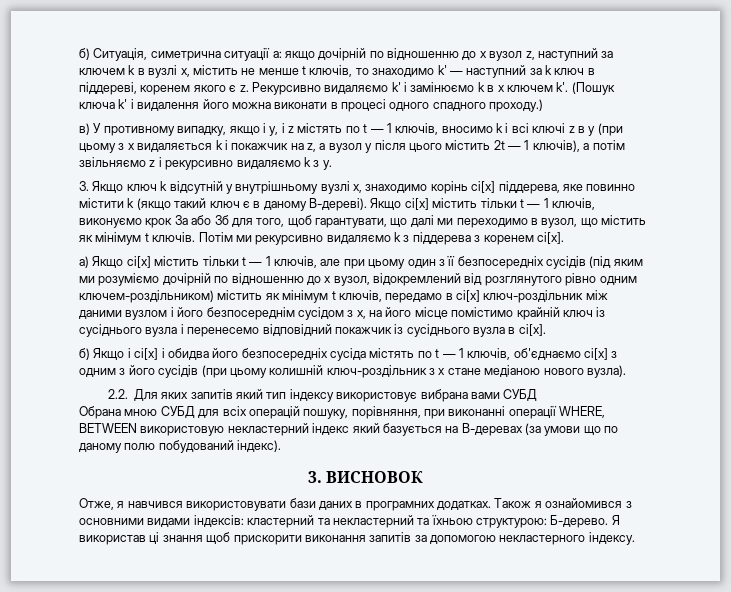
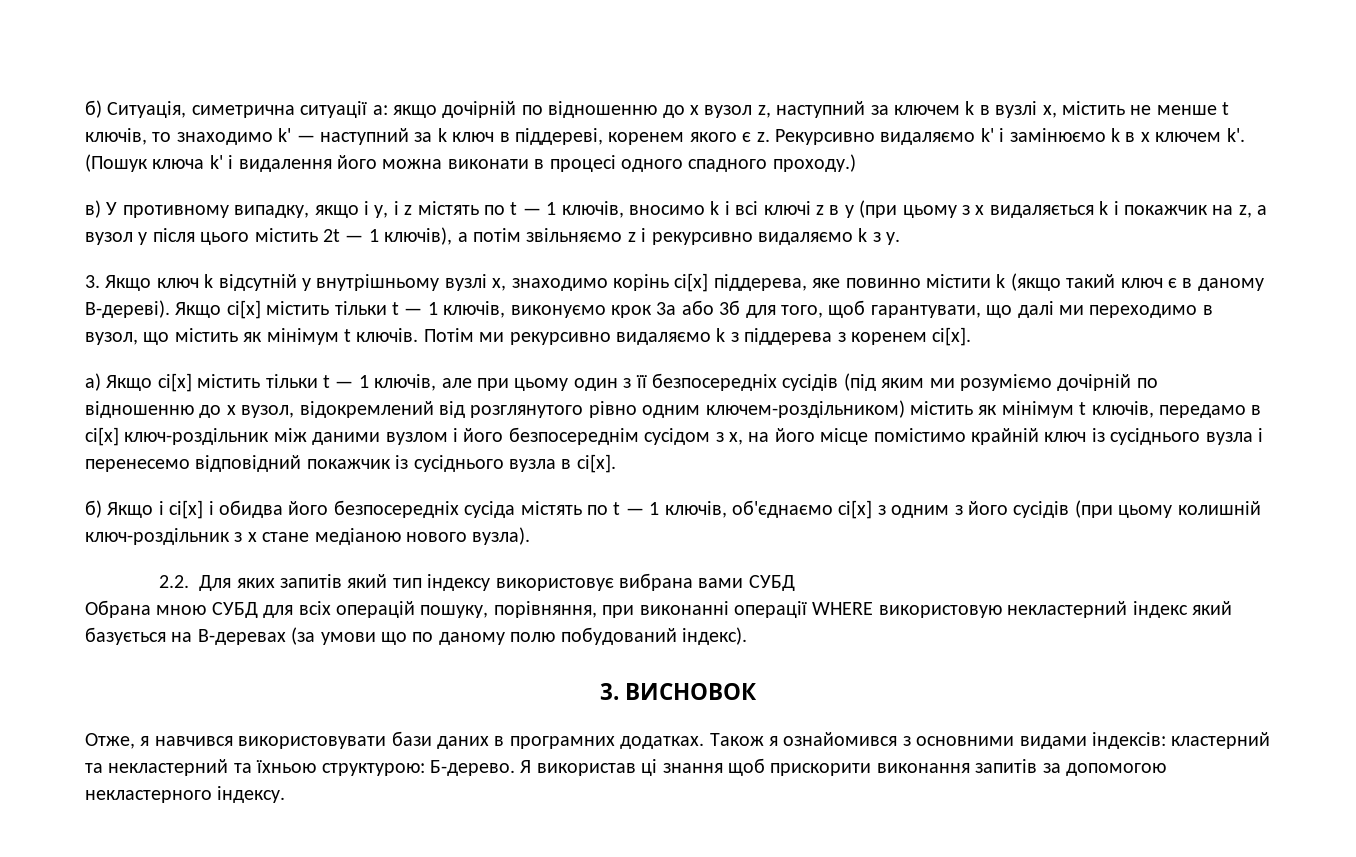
[559,406,606,418] [79,423,137,433] WHERE, BETWEEN -> [812,602,874,615] WHERE

